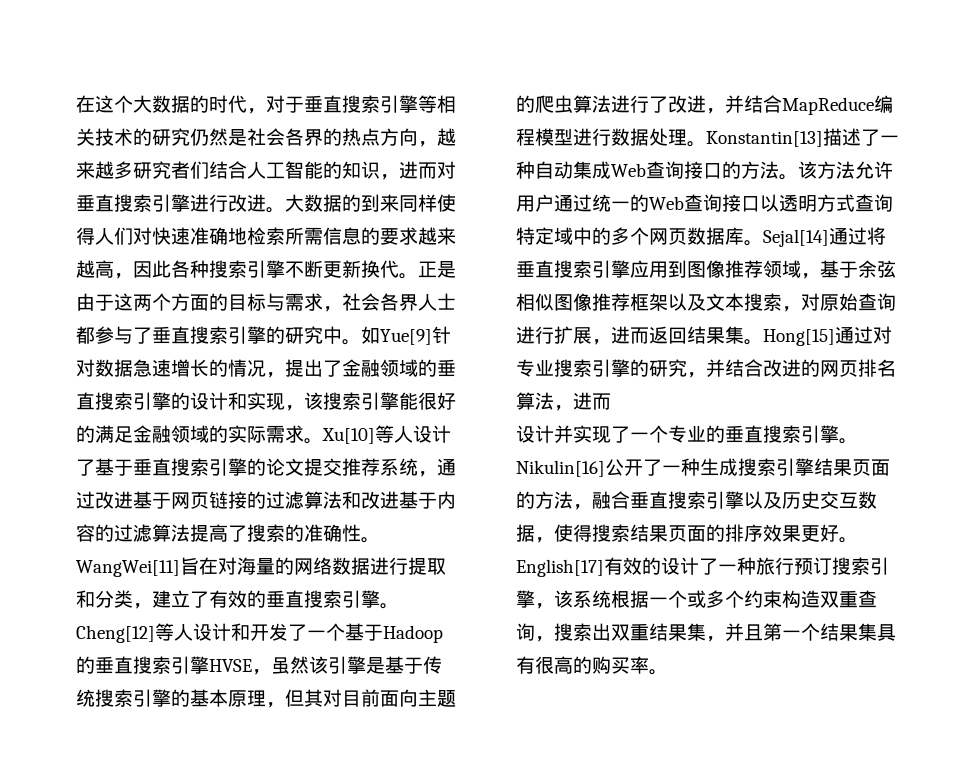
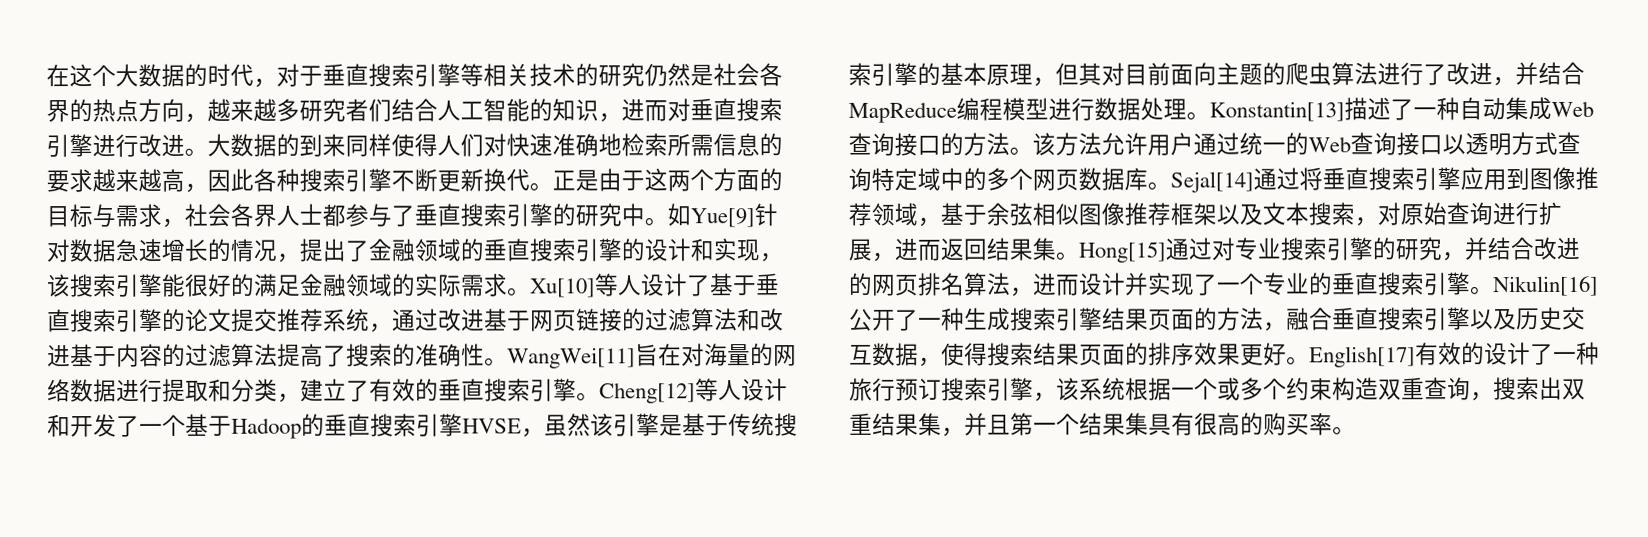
(611, 401) // -> (1080, 285) none

